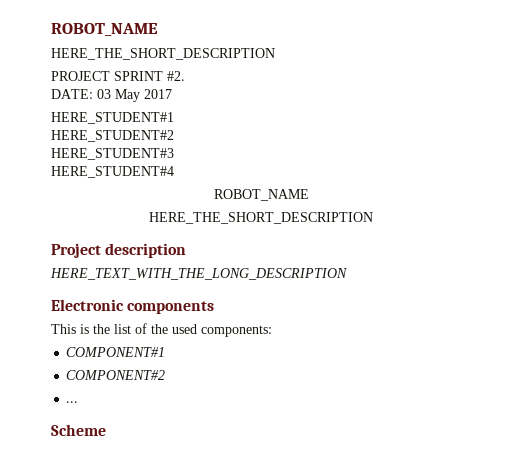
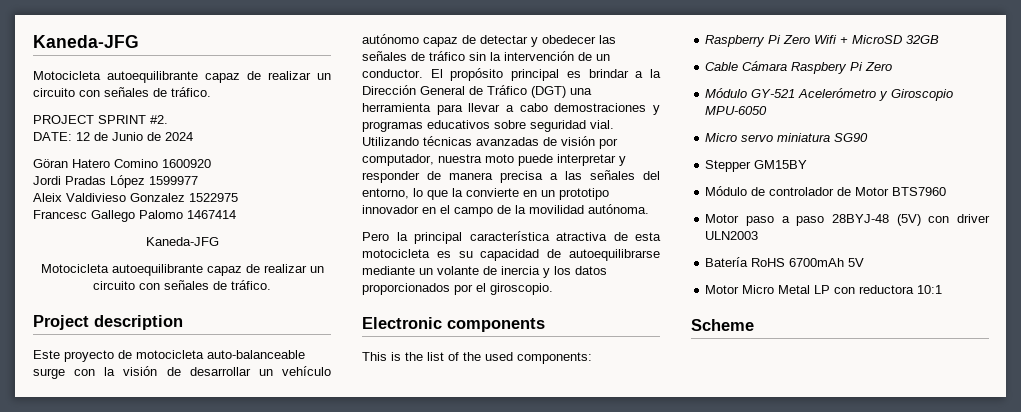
[51,23,158,36] [51,48,275,60] [51,71,185,81] [51,89,172,102] [51,112,174,124] [51,130,174,142] [51,148,174,160] [51,166,174,178] [213,189,309,201] [149,212,373,224] [51,243,187,258] [50,268,347,280] ROBOT_NAME // HERE_THE_SHORT_DESCRIPTION // PROJECT SPRINT #2. // DATE: 03 May 2017 // HERE_STUDENT#1 // HERE_STUDENT#2 // HERE_STUDENT#3 // HERE_STUDENT#4 // ROBOT_NAME // HERE_THE_SHORT_DESCRIPTION // Project description // HERE_TEXT_WITH_THE_LONG_DESCRIPTION -> [33,35,139,48] [33,71,331,83] [33,87,211,97] [33,115,168,124] [33,132,193,141] [33,159,211,168] [33,175,198,188] [33,193,238,202] [33,210,236,222] [145,237,219,246] [40,264,324,276] [93,280,271,290] [33,315,183,330] [33,350,305,362] [33,366,331,379] [362,34,616,47] [362,51,610,61] [362,68,661,81] [362,85,592,98] [362,103,660,115] [362,120,614,132] [362,136,618,149] [362,154,626,166] [362,170,660,183] [362,188,609,200] [362,204,649,217] [362,231,661,244] [362,249,660,261] [362,266,607,278] [362,283,553,295] Kaneda-JFG // Motocicleta autoequilibrante capaz de realizar un circuito con señales de tráfico. // PROJECT SPRINT #2. // DATE: 12 de Junio de 2024 // Göran Hatero Comino 1600920 // Jordi Pradas López 1599977 // Aleix Valdivieso Gonzalez 1522975 // Francesc Gallego Palomo 1467414 // Kaneda-JFG // Motocicleta autoequilibrante capaz de realizar un circuito con señales de tráfico. // Project description // Este proyecto de motocicleta auto-balanceable surge con la visión de desarrollar un vehículo autónomo capaz de detectar y obedecer las señales de tráfico sin la intervención de un conductor. El propósito principal es brindar a la Dirección General de Tráfico (DGT) una herramienta para llevar a cabo demostraciones y programas educativos sobre seguridad vial. Utilizando técnicas avanzadas de visión por computador, nuestra moto puede interpretar y responder de manera precisa a las señales del entorno, lo que la convierte en un prototipo innovador en el campo de la movilidad autónoma. // Pero la principal característica atractiva de esta motocicleta es su capacidad de autoequilibrarse mediante un volante de inercia y los datos proporcionados por el giroscopio.
[66,347,166,357] [66,370,166,380] [66,401,79,403] COMPONENT#1 // COMPONENT#2 // ... -> [705,35,940,47] [705,61,893,74] [705,88,954,101] [705,106,768,115] [705,133,869,142] [705,160,808,172] [705,186,947,196] [705,214,990,226] [705,231,759,240] [705,257,865,267] [705,285,943,294] Raspberry Pi Zero Wifi + MicroSD 32GB // Cable Cámara Raspbery Pi Zero // Módulo GY-521 Acelerómetro y Giroscopio MPU-6050 // Micro servo miniatura SG90 // Stepper GM15BY // Módulo de controlador de Motor BTS7960 // Motor paso a paso 28BYJ-48 (5V) con driver ULN2003 // Batería RoHS 6700mAh 5V // Motor Micro Metal LP con reductora 10:1

